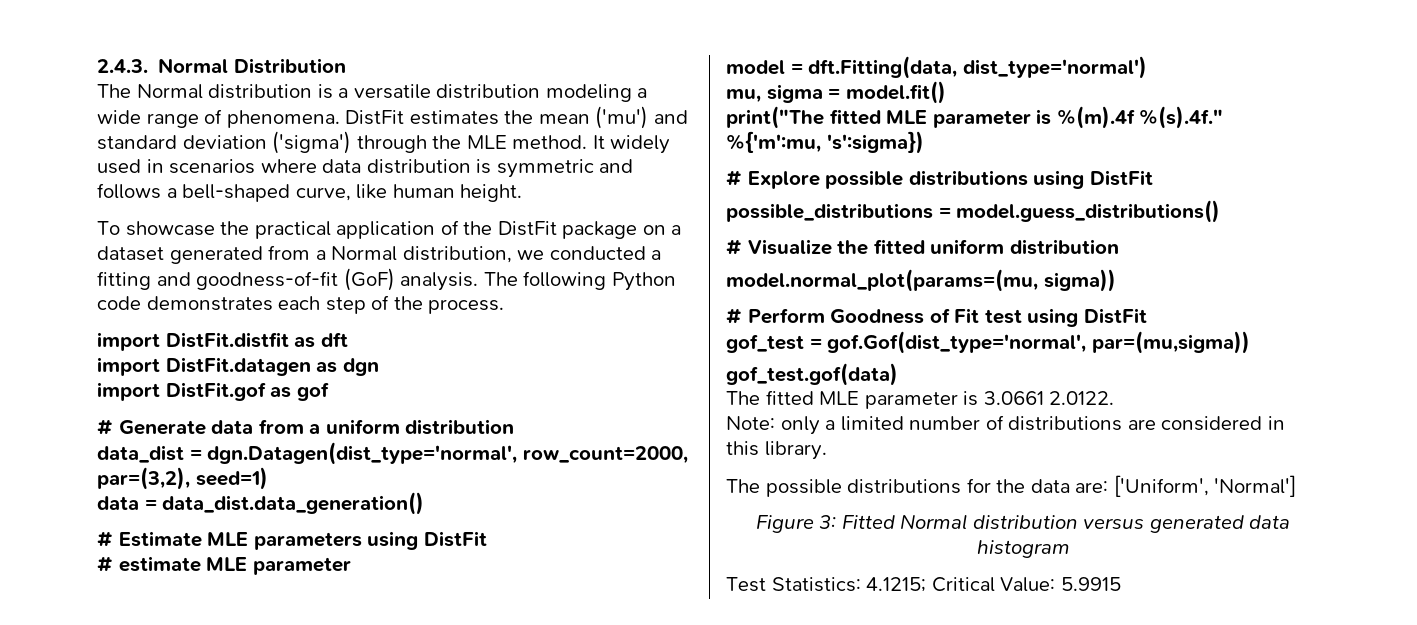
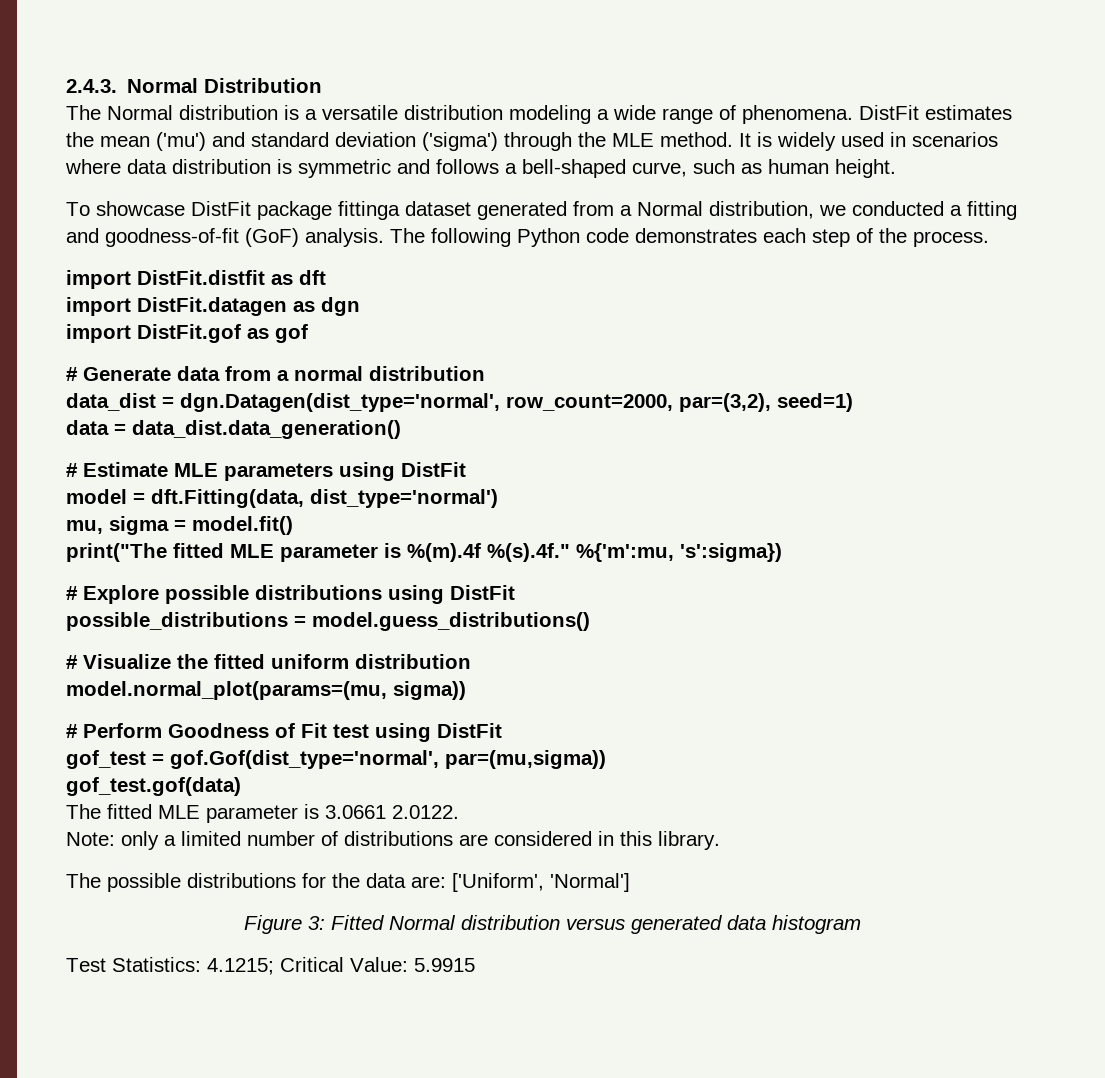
(605, 142) none -> [757,132,772,147] is
[356,184,388,199] like -> [693,159,762,174] such as
[220,220,682,239] the practical application of the DistFit package on a -> [191,201,400,220] DistFit package fittinga
[325,419,400,434] uniform -> [294,366,363,381] normal
[97,556,351,575] // # estimate MLE parameter -> (466, 469) none

